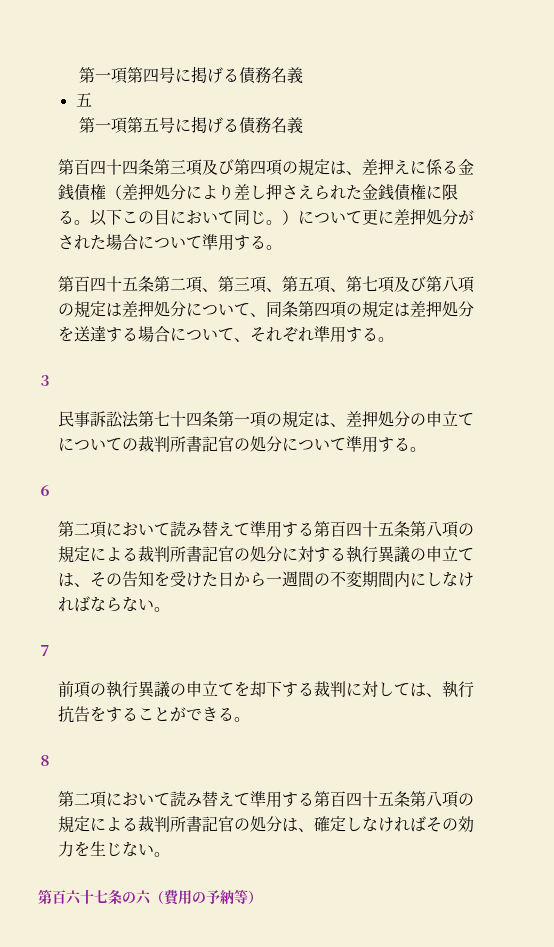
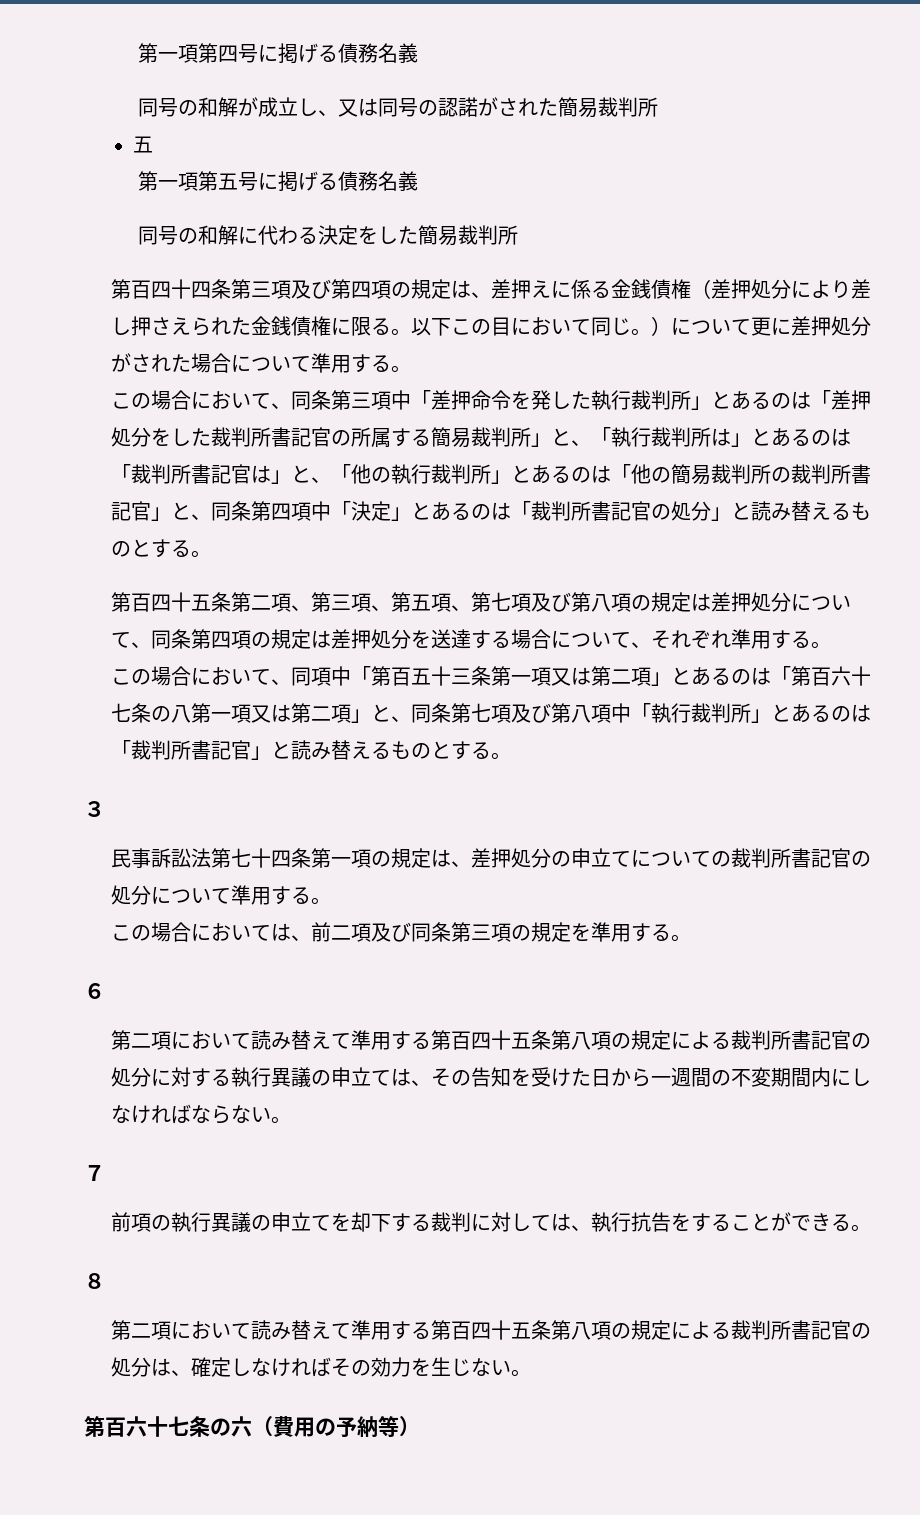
(303, 75) none -> [137,97,658,118] // 同号の和解が成立し、又は同号の認諾がされた簡易裁判所
(303, 125) none -> [137,225,518,246] // 同号の和解に代わる決定をした簡易裁判所
(283, 247) none -> [110,390,871,410] [110,427,851,448] [110,464,871,485] [110,501,871,521] [110,539,211,558] // この場合において、同条第三項中「差押命令を発した執行裁判所」とあるのは「差押処分をした裁判所書記官の所属する簡易裁判所」と、「執行裁判所は」とあるのは「裁判所書記官は」と、「他の執行裁判所」とあるのは「他の簡易裁判所の裁判所書記官」と、同条第四項中「決定」とあるのは「裁判所書記官の処分」と読み替えるものとする。
(395, 339) none -> [110,666,871,686] [110,703,871,723] [110,740,511,760] // この場合において、同項中「第百五十三条第一項又は第二項」とあるのは「第百六十七条の八第一項又は第二項」と、同条第七項及び第八項中「執行裁判所」とあるのは「裁判所書記官」と読み替えるものとする。
(427, 449) none -> [110,922,691,942] // この場合においては、前二項及び同条第三項の規定を準用する。

